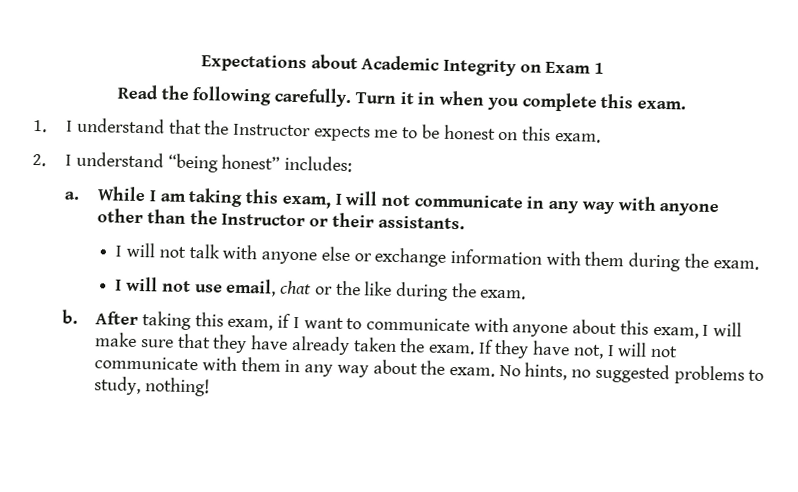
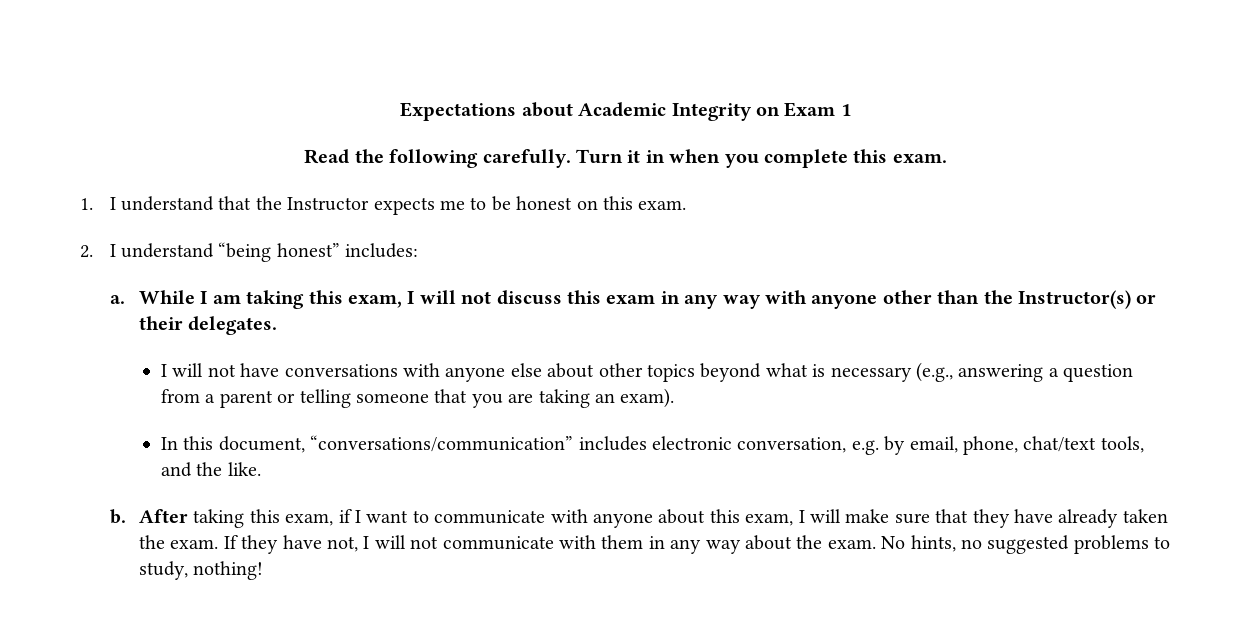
[413,194,523,209] communicate -> [496,290,656,305] discuss this exam
[221,213,307,227] Instructor -> [1018,290,1132,309] Instructor(s)
[377,215,465,230] [115,242,220,259] assistants. // I will not talk -> [188,316,278,335] [161,363,398,377] delegates. // I will not have conversations
[353,247,759,272] [115,276,527,301] or exchange information with them during the exam. // I will not use email, chat or the like during the exam. -> [547,362,1134,382] [161,388,675,408] [161,435,1144,455] [161,462,261,477] about other topics beyond what is necessary (e.g., answering a question from a parent or telling someone that you are taking an exam). // In this document, “conversations/communication” includes electronic conversation, e.g. by email, phone, chat/text tools, and the like.

